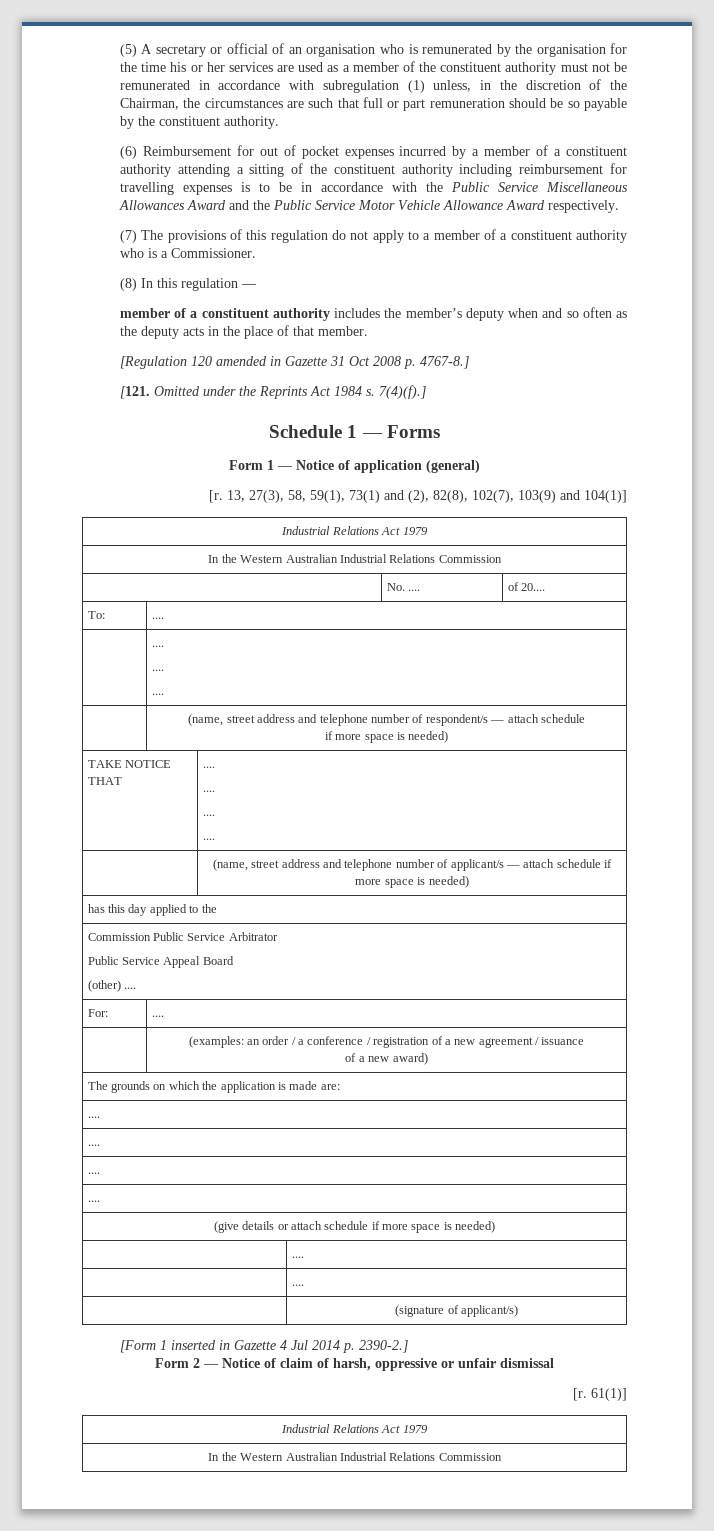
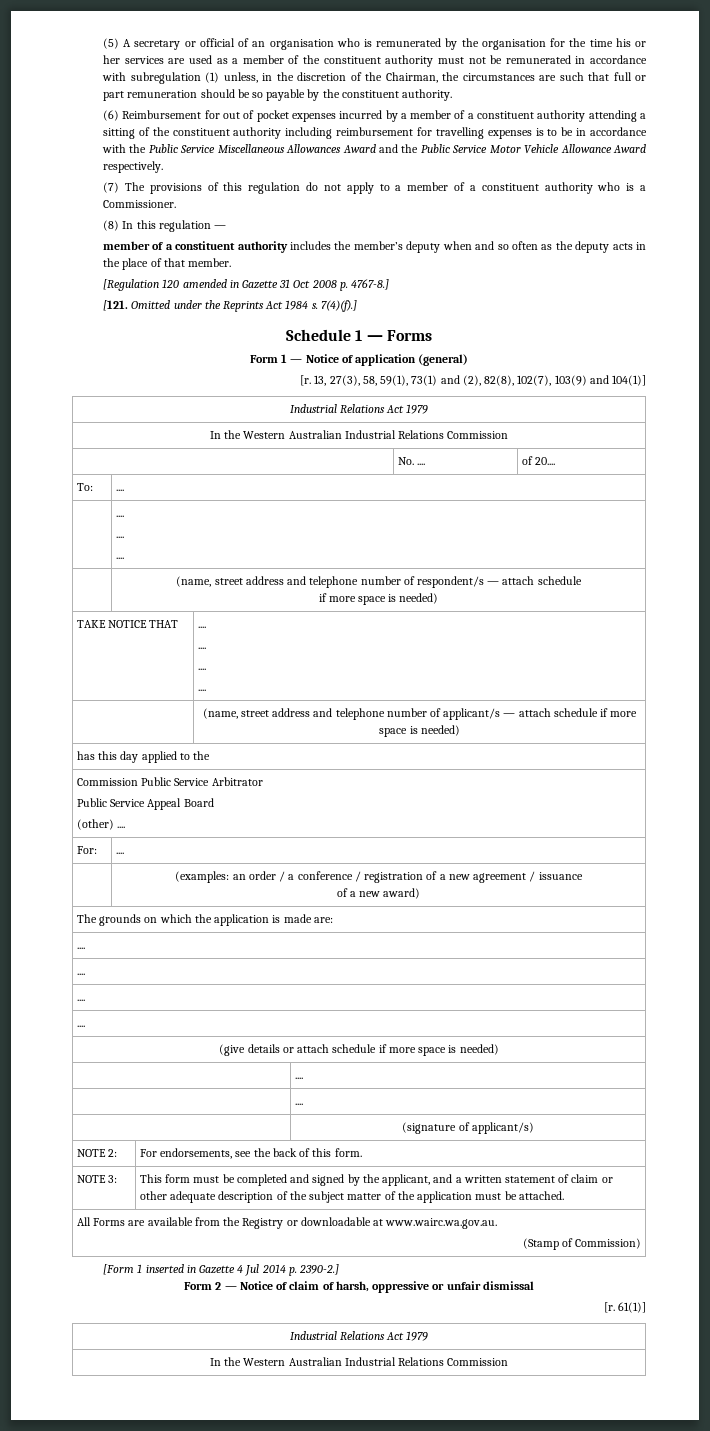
(518, 1311) none -> [76,1149,118,1157] [139,1148,362,1159] [76,1175,118,1183] [139,1174,613,1186] [139,1191,564,1203] [76,1217,498,1229] [522,1238,642,1250] // NOTE 2: | For endorsements, see the back of this form. // NOTE 3: | This form must be completed and signed by the applicant, and a written statement of claim or other adequate description of the subject matter of the application must be attached. // All Forms are available from the Registry or downloadable at www.wairc.wa.gov.au. // (Stamp of Commission)

